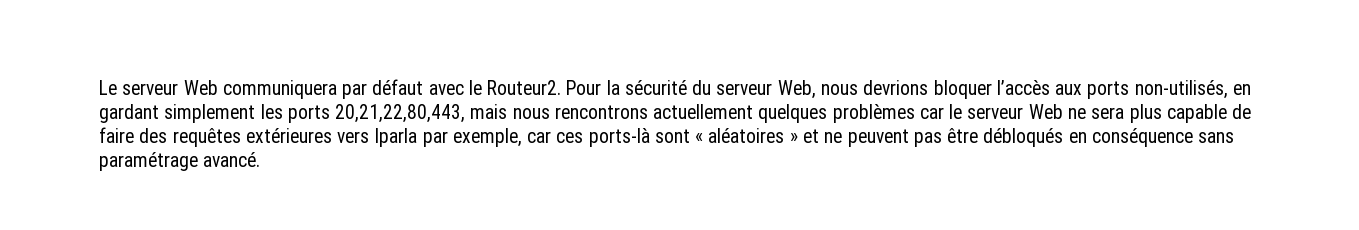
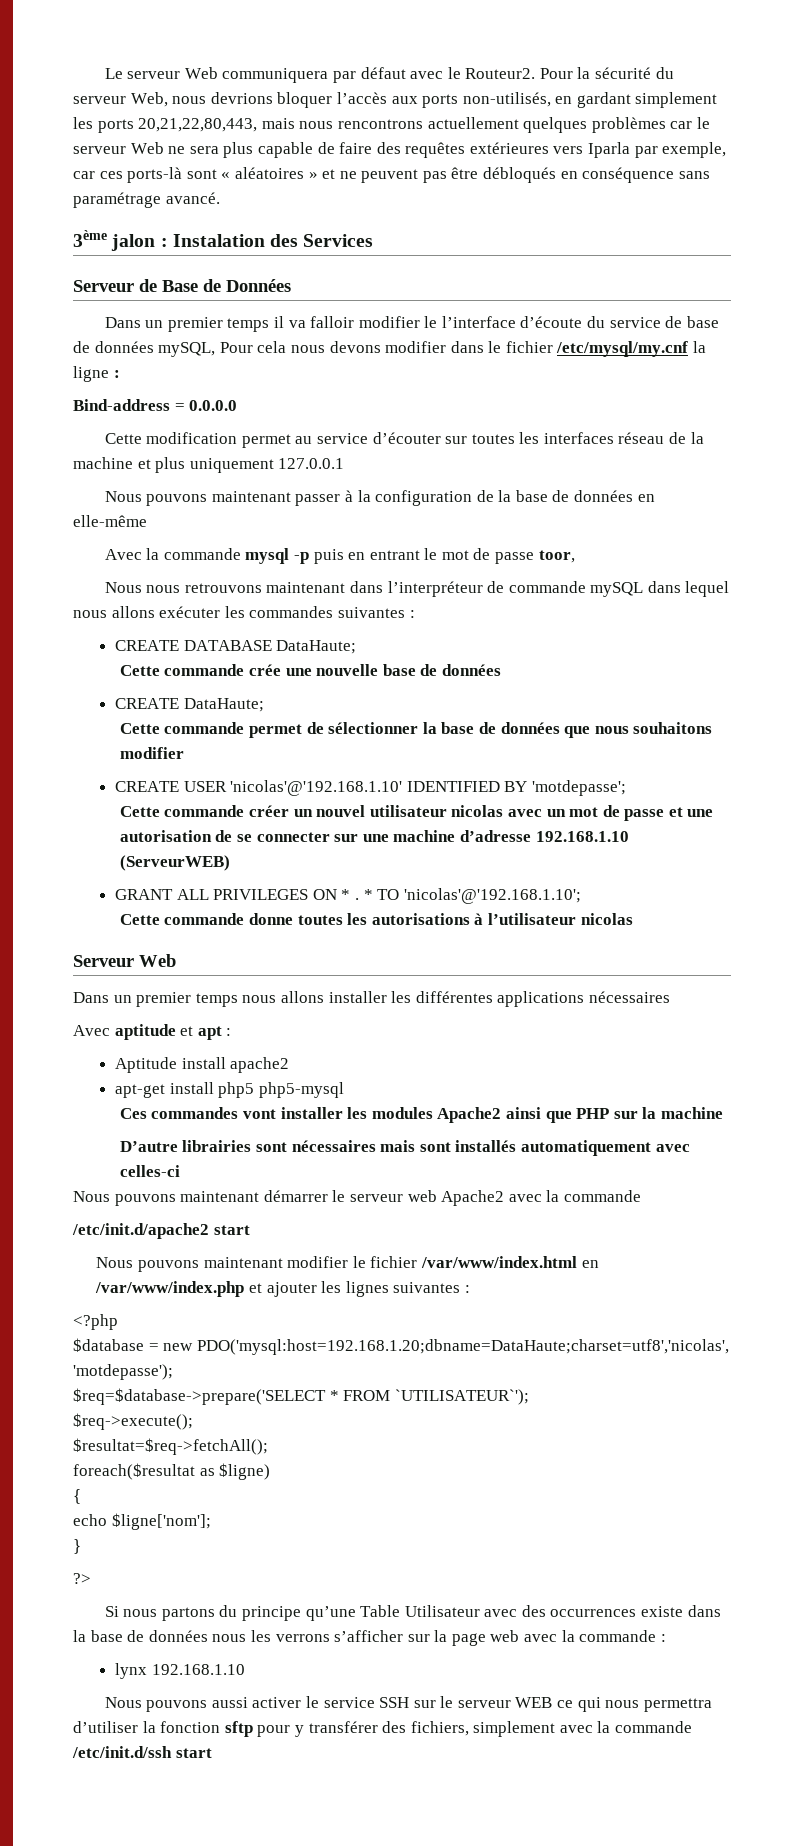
(261, 159) none -> [73,230,374,251] [73,279,291,292] [104,316,719,332] [73,341,707,357] [73,366,120,382] [73,399,238,411] [104,432,704,448] [73,457,345,473] [104,490,655,506] [73,515,147,527] [104,548,575,564] [104,581,730,597] [73,606,415,618] [115,640,357,654] [119,664,501,676] [115,698,264,712] [119,722,713,738] [119,747,184,759] [115,780,627,796] [119,805,714,821] [119,830,629,842] [119,855,230,871] [115,888,581,904] [119,913,633,925] [73,954,176,967] [73,991,670,1007] [73,1024,232,1040] [115,1057,290,1073] [115,1082,344,1098] [119,1107,723,1123] [119,1140,690,1156] [119,1165,180,1177] [73,1190,641,1206] [72,1223,250,1239] [96,1256,599,1272] [95,1281,470,1297] [73,1314,118,1330] [73,1338,729,1355] [73,1364,173,1380] [73,1388,529,1405] [73,1413,193,1430] [73,1438,268,1455] [73,1463,271,1480] [73,1489,81,1504] [73,1513,211,1530] [73,1539,81,1554] [73,1573,91,1584] [104,1605,721,1621] [73,1630,666,1646] [115,1663,245,1679] [104,1696,712,1712] [73,1721,693,1737] [72,1746,212,1758] // 3ème jalon : Instalation des Services // Serveur de Base de Données // Dans un premier temps il va falloir modifier le l’interface d’écoute du service de base de données mySQL, Pour cela nous devons modifier dans le fichier /etc/mysql/my.cnf la ligne : // Bind-address = 0.0.0.0 // Cette modification permet au service d’écouter sur toutes les interfaces réseau de la machine et plus uniquement 127.0.0.1 // Nous pouvons maintenant passer à la configuration de la base de données en elle-même // Avec la commande mysql -p puis en entrant le mot de passe toor, // Nous nous retrouvons maintenant dans l’interpréteur de commande mySQL dans lequel nous allons exécuter les commandes suivantes : // CREATE DATABASE DataHaute; // Cette commande crée une nouvelle base de données // CREATE DataHaute; // Cette commande permet de sélectionner la base de données que nous souhaitons modifier // CREATE USER 'nicolas'@'192.168.1.10' IDENTIFIED BY 'motdepasse'; // Cette commande créer un nouvel utilisateur nicolas avec un mot de passe et une autorisation de se connecter sur une machine d’adresse 192.168.1.10 (ServeurWEB) // GRANT ALL PRIVILEGES ON * . * TO 'nicolas'@'192.168.1.10'; // Cette commande donne toutes les autorisations à l’utilisateur nicolas // Serveur Web // Dans un premier temps nous allons installer les différentes applications nécessaires // Avec aptitude et apt : // Aptitude install apache2 // apt-get install php5 php5-mysql // Ces commandes vont installer les modules Apache2 ainsi que PHP sur la machine // D’autre librairies sont nécessaires mais sont installés automatiquement avec celles-ci // Nous pouvons maintenant démarrer le serveur web Apache2 avec la commande // /etc/init.d/apache2 start // Nous pouvons maintenant modifier le fichier /var/www/index.html en /var/www/index.php et ajouter les lignes suivantes : // <?php // $database = new PDO('mysql:host=192.168.1.20;dbname=DataHaute;charset=utf8','nicolas', 'motdepasse'); // $req=$database->prepare('SELECT * FROM `UTILISATEUR`'); // $req->execute(); // $resultat=$req->fetchAll(); // foreach($resultat as $ligne) // { // echo $ligne['nom']; // } // ?> // Si nous partons du principe qu’une Table Utilisateur avec des occurrences existe dans la base de données nous les verrons s’afficher sur la page web avec la commande : // lynx 192.168.1.10 // Nous pouvons aussi activer le service SSH sur le serveur WEB ce qui nous permettra d’utiliser la fonction sftp pour y transférer des fichiers, simplement avec la commande /etc/init.d/ssh start

